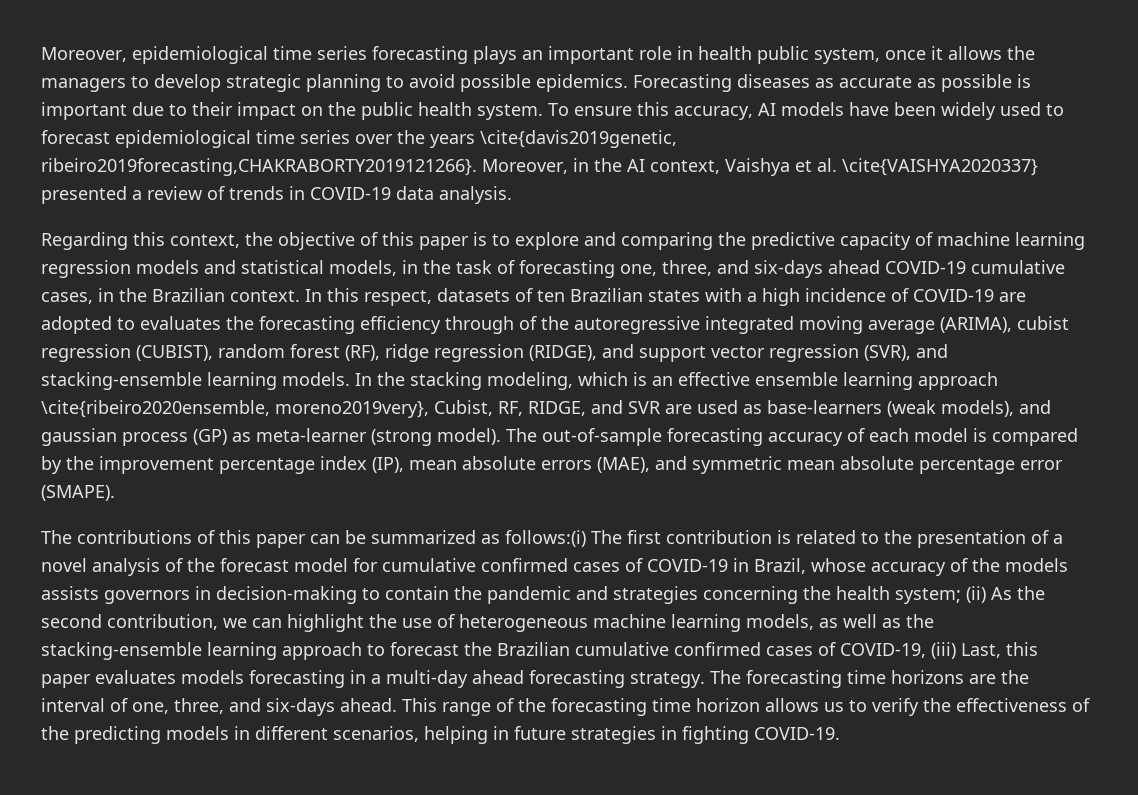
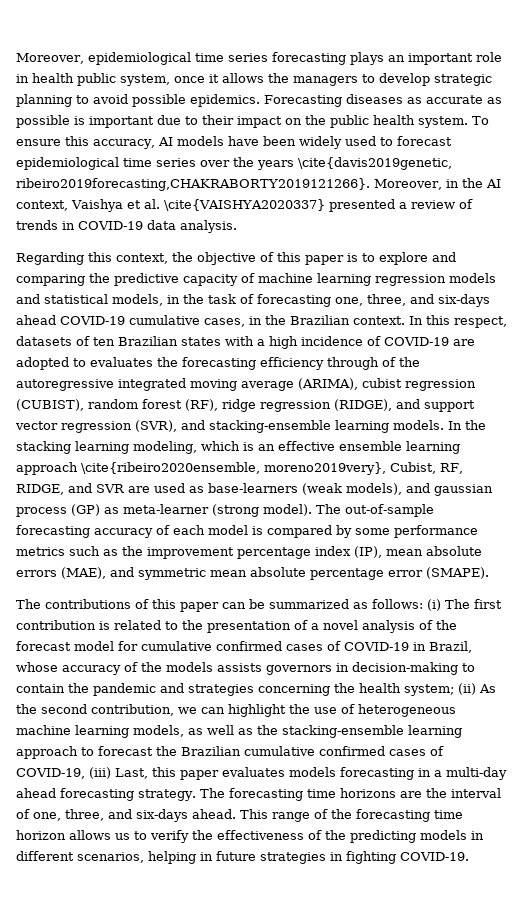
(482, 381) none -> [75,441,129,454] learning
(62, 465) none -> [355,525,478,538] [16,546,118,556] some performance metrics such as
[505,530,586,547] follows:(i) -> [372,599,441,611] follows: (i)

